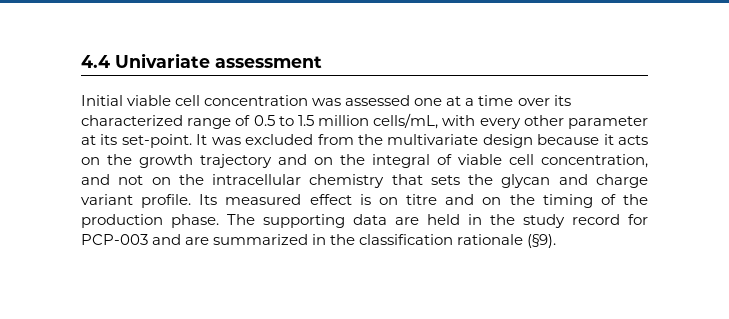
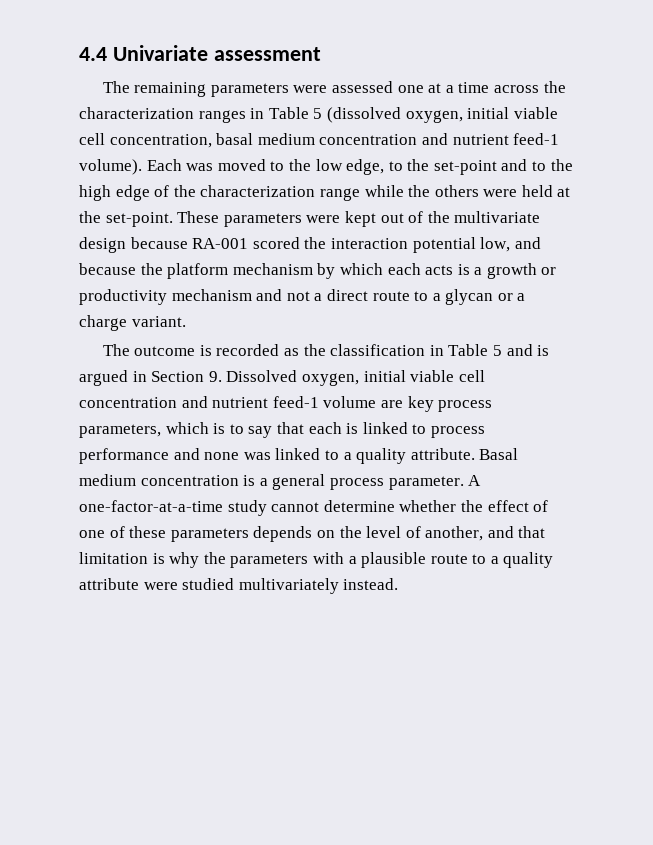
[81,95,342,106] Initial viable cell concentration was -> [102,81,328,97] The remaining parameters were
[517,95,571,106] [81,113,648,129] [81,134,648,148] [81,154,648,168] [81,174,648,188] [81,194,648,208] [81,214,648,228] [81,234,557,248] over its characterized range of 0.5 to 1.5 million cells/mL, with every other parameter at its set-point. It was excluded from the multivariate design because it acts on the growth trajectory and on the integral of viable cell concentration, and not on the intracellular chemistry that sets the glycan and charge variant profile. Its measured effect is on titre and on the timing of the production phase. The supporting data are held in the study record for PCP-003 and are summarized in the classification rationale (§9). -> [493,81,566,93] [79,107,558,123] [79,133,560,148] [79,159,573,175] [79,185,571,201] [79,211,541,227] [79,237,541,253] [79,263,557,279] [79,289,526,305] [79,315,186,331] [102,344,550,356] [79,370,485,386] [79,396,493,412] [79,422,485,438] [79,448,519,464] [79,474,482,490] [79,500,549,516] [79,526,546,542] [79,552,554,568] [79,578,399,594] across the characterization ranges in Table 5 (dissolved oxygen, initial viable cell concentration, basal medium concentration and nutrient feed-1 volume). Each was moved to the low edge, to the set-point and to the high edge of the characterization range while the others were held at the set-point. These parameters were kept out of the multivariate design because RA-001 scored the interaction potential low, and because the platform mechanism by which each acts is a growth or productivity mechanism and not a direct route to a glycan or a charge variant. // The outcome is recorded as the classification in Table 5 and is argued in Section 9. Dissolved oxygen, initial viable cell concentration and nutrient feed-1 volume are key process parameters, which is to say that each is linked to process performance and none was linked to a quality attribute. Basal medium concentration is a general process parameter. A one-factor-at-a-time study cannot determine whether the effect of one of these parameters depends on the level of another, and that limitation is why the parameters with a plausible route to a quality attribute were studied multivariately instead.

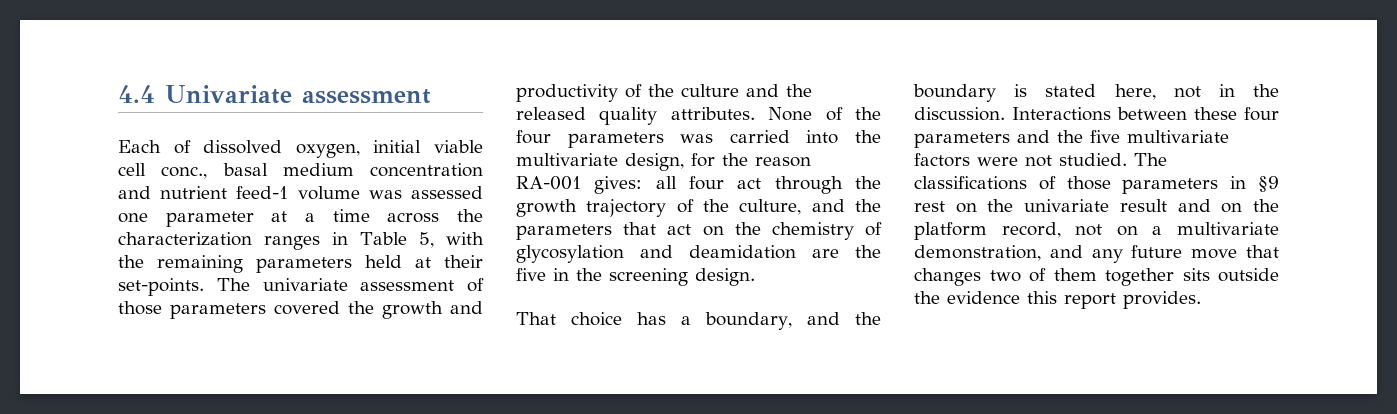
[102,81,328,97] The remaining parameters were -> [118,140,483,158] [118,163,483,179] [118,186,402,200] Each of dissolved oxygen, initial viable cell conc., basal medium concentration and nutrient feed-1 volume was
(424, 89) none -> [165,211,254,227] parameter
[313,107,558,123] [79,133,560,148] [79,159,573,175] [79,185,571,201] [79,211,541,227] [79,237,541,253] [79,263,557,279] [79,289,526,305] [79,315,186,331] [102,344,550,356] [79,370,485,386] [79,396,493,412] [79,422,485,438] [79,448,519,464] [79,474,482,490] [79,500,549,516] [79,526,546,542] [79,552,554,568] [79,578,399,594] 5 (dissolved oxygen, initial viable cell concentration, basal medium concentration and nutrient feed-1 volume). Each was moved to the low edge, to the set-point and to the high edge of the characterization range while the others were held at the set-point. These parameters were kept out of the multivariate design because RA-001 scored the interaction potential low, and because the platform mechanism by which each acts is a growth or productivity mechanism and not a direct route to a glycan or a charge variant. // The outcome is recorded as the classification in Table 5 and is argued in Section 9. Dissolved oxygen, initial viable cell concentration and nutrient feed-1 volume are key process parameters, which is to say that each is linked to process performance and none was linked to a quality attribute. Basal medium concentration is a general process parameter. A one-factor-at-a-time study cannot determine whether the effect of one of these parameters depends on the level of another, and that limitation is why the parameters with a plausible route to a quality attribute were studied multivariately instead. -> [418,232,485,248] [118,255,483,273] [118,278,484,296] [118,301,483,319] [516,84,812,102] [516,107,881,125] [516,130,881,148] [516,153,811,171] [516,176,881,194] [516,199,881,217] [516,222,882,240] [516,245,881,263] [516,268,755,286] [516,312,881,330] [913,84,1279,102] [914,107,1279,121] [914,130,1229,148] [914,153,1167,167] [914,176,1279,194] [914,199,1279,213] [914,222,1279,240] [914,245,1279,263] [914,268,1279,286] [914,291,1201,309] 5, with the remaining parameters held at their set-points. The univariate assessment of those parameters covered the growth and productivity of the culture and the released quality attributes. None of the four parameters was carried into the multivariate design, for the reason RA-001 gives: all four act through the growth trajectory of the culture, and the parameters that act on the chemistry of glycosylation and deamidation are the five in the screening design. // That choice has a boundary, and the boundary is stated here, not in the discussion. Interactions between these four parameters and the five multivariate factors were not studied. The classifications of those parameters in §9 rest on the univariate result and on the platform record, not on a multivariate demonstration, and any future move that changes two of them together sits outside the evidence this report provides.

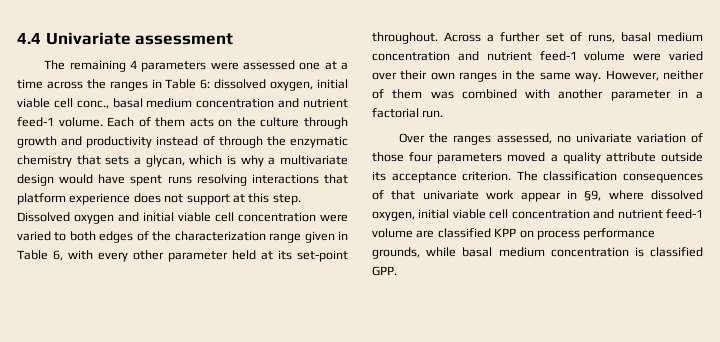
[118,140,191,154] Each of -> [44,60,348,72] [17,79,211,91] The remaining 4 parameters were assessed one at a time across the ranges in Table 6:
[297,186,483,200] [118,209,483,227] [118,232,485,250] [118,255,483,273] [118,278,484,296] [118,301,483,319] [516,84,812,102] [516,107,881,125] [516,130,881,148] [516,153,811,171] [516,176,881,194] [516,199,881,217] [516,222,882,240] [516,245,881,263] [516,268,755,286] [516,312,881,330] [913,84,1279,102] [914,107,1279,121] [914,130,1229,148] [914,153,1167,167] [914,176,1279,194] [914,199,1279,213] [914,222,1279,240] [914,245,1279,263] [914,268,1279,286] [914,291,1201,309] volume was assessed one parameter at a time across the characterization ranges in Table 5, with the remaining parameters held at their set-points. The univariate assessment of those parameters covered the growth and productivity of the culture and the released quality attributes. None of the four parameters was carried into the multivariate design, for the reason RA-001 gives: all four act through the growth trajectory of the culture, and the parameters that act on the chemistry of glycosylation and deamidation are the five in the screening design. // That choice has a boundary, and the boundary is stated here, not in the discussion. Interactions between these four parameters and the five multivariate factors were not studied. The classifications of those parameters in §9 rest on the univariate result and on the platform record, not on a multivariate demonstration, and any future move that changes two of them together sits outside the evidence this report provides. -> [58,117,348,129] [17,136,348,148] [17,155,348,167] [17,174,348,186] [17,193,301,205] [17,212,348,224] [17,231,349,243] [17,250,348,262] [372,32,703,44] [372,51,703,61] [372,70,704,82] [372,89,703,101] [372,108,444,118] [399,133,703,145] [372,152,703,164] [372,171,703,183] [372,190,703,202] [372,209,703,221] [372,228,656,240] [372,247,703,259] [372,266,397,276] volume. Each of them acts on the culture through growth and productivity instead of through the enzymatic chemistry that sets a glycan, which is why a multivariate design would have spent runs resolving interactions that platform experience does not support at this step. Dissolved oxygen and initial viable cell concentration were varied to both edges of the characterization range given in Table 6, with every other parameter held at its set-point throughout. Across a further set of runs, basal medium concentration and nutrient feed-1 volume were varied over their own ranges in the same way. However, neither of them was combined with another parameter in a factorial run. // Over the ranges assessed, no univariate variation of those four parameters moved a quality attribute outside its acceptance criterion. The classification consequences of that univariate work appear in §9, where dissolved oxygen, initial viable cell concentration and nutrient feed-1 volume are classified KPP on process performance grounds, while basal medium concentration is classified GPP.

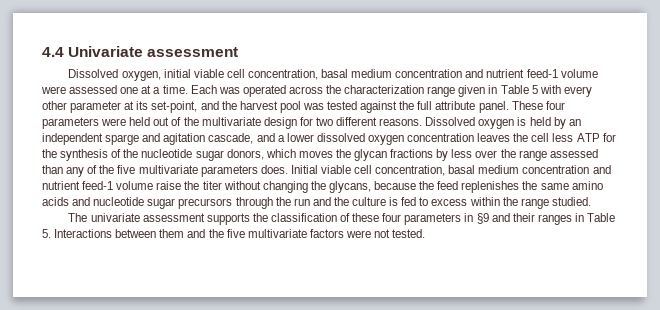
[44,60,348,72] [17,79,348,91] [17,98,348,109] [17,117,348,129] [17,136,348,148] [17,155,348,167] [17,174,348,186] [17,193,301,205] [17,212,348,224] [17,231,349,243] [17,250,348,262] [372,32,615,44] The remaining 4 parameters were assessed one at a time across the ranges in Table 6: dissolved oxygen, initial viable cell conc., basal medium concentration and nutrient feed-1 volume. Each of them acts on the culture through growth and productivity instead of through the enzymatic chemistry that sets a glycan, which is why a multivariate design would have spent runs resolving interactions that platform experience does not support at this step. Dissolved oxygen and initial viable cell concentration were varied to both edges of the characterization range given in Table 6, with every other parameter held at its set-point throughout. Across a further set of runs, -> [68,69,318,81] Dissolved oxygen, initial viable cell concentration,
[669,51,703,61] [372,70,704,82] [372,89,703,101] [372,108,444,118] [399,133,703,145] [372,152,703,164] [372,171,703,183] [372,190,703,202] [372,209,703,221] [372,228,656,240] [372,247,703,259] [372,266,397,276] varied over their own ranges in the same way. However, neither of them was combined with another parameter in a factorial run. // Over the ranges assessed, no univariate variation of those four parameters moved a quality attribute outside its acceptance criterion. The classification consequences of that univariate work appear in §9, where dissolved oxygen, initial viable cell concentration and nutrient feed-1 volume are classified KPP on process performance grounds, while basal medium concentration is classified GPP. -> [69,85,592,97] [42,101,565,113] [42,117,581,129] [42,133,616,145] [42,149,598,161] [42,165,611,177] [42,181,603,193] [42,197,591,209] [68,213,616,225] [42,229,426,238] assessed one at a time. Each was operated across the characterization range given in Table 5 with every other parameter at its set-point, and the harvest pool was tested against the full attribute panel. These four parameters were held out of the multivariate design for two different reasons. Dissolved oxygen is held by an independent sparge and agitation cascade, and a lower dissolved oxygen concentration leaves the cell less ATP for the synthesis of the nucleotide sugar donors, which moves the glycan fractions by less over the range assessed than any of the five multivariate parameters does. Initial viable cell concentration, basal medium concentration and nutrient feed-1 volume raise the titer without changing the glycans, because the feed replenishes the same amino acids and nucleotide sugar precursors through the run and the culture is fed to excess within the range studied. // The univariate assessment supports the classification of these four parameters in §9 and their ranges in Table 5. Interactions between them and the five multivariate factors were not tested.

